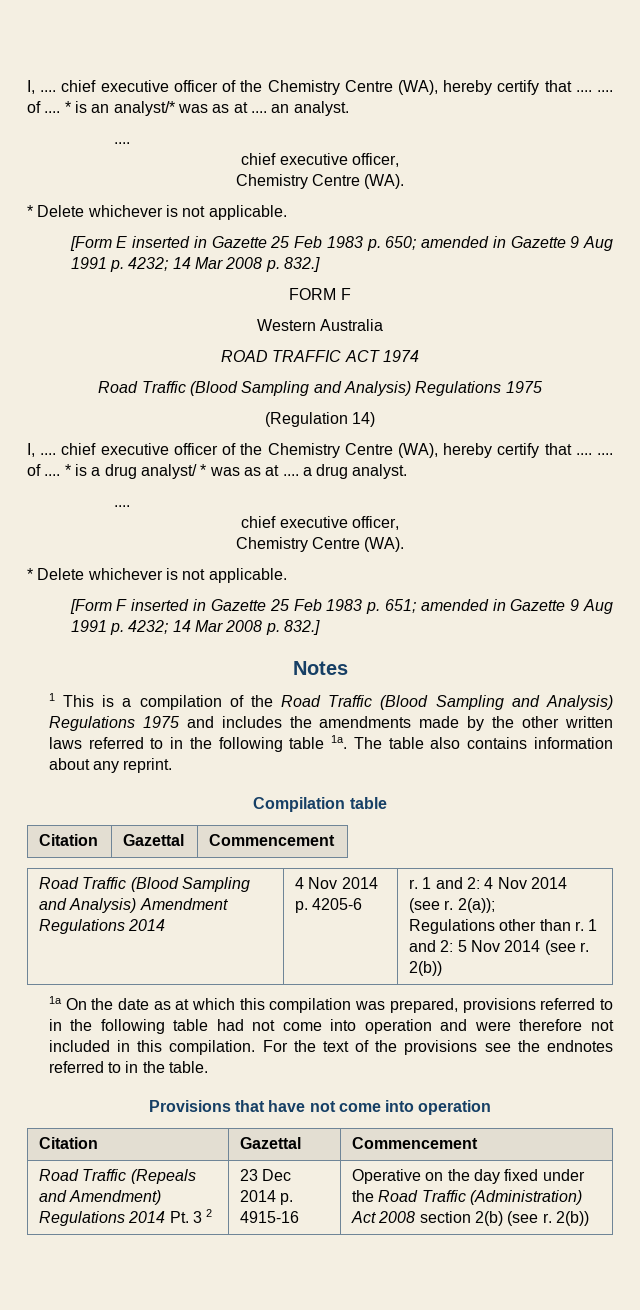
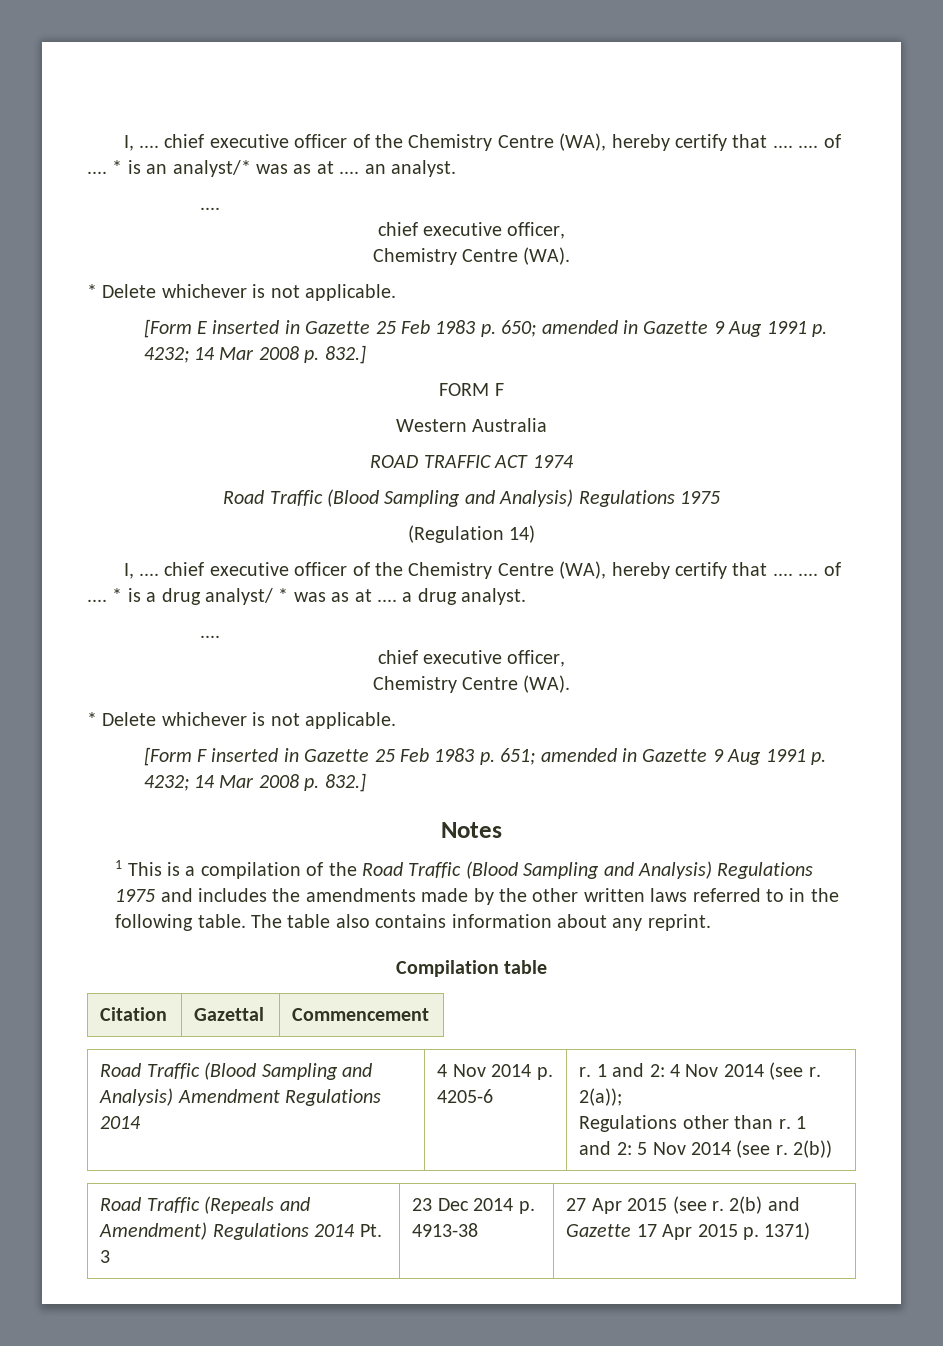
[289,735,348,749] table 1a. -> [197,914,246,928] table.
[48,996,614,1013] [48,1019,614,1034] [48,1040,614,1055] [48,1061,209,1073] [148,1100,492,1115] [39,1137,99,1149] [240,1137,302,1149] [352,1137,479,1149] // 1a On the date as at which this compilation was prepared, provisions referred to in the following table had not come into operation and were therefore not included in this compilation. For the text of the provisions see the endnotes referred to in the table. // Provisions that have not come into operation // Citation | Gazettal | Commencement -> (833, 1149) none
[206,1209,213,1217] 2 -> (111, 1256) none
[240,1211,300,1223] [352,1169,585,1184] [352,1190,583,1205] [351,1211,589,1226] 4915-16 | Operative on the day fixed under the Road Traffic (Administration) Act 2008 section 2(b) (see r. 2(b)) -> [412,1223,479,1237] [566,1196,800,1214] [566,1222,811,1240] 4913-38 | 27 Apr 2015 (see r. 2(b) and Gazette 17 Apr 2015 p. 1371)

